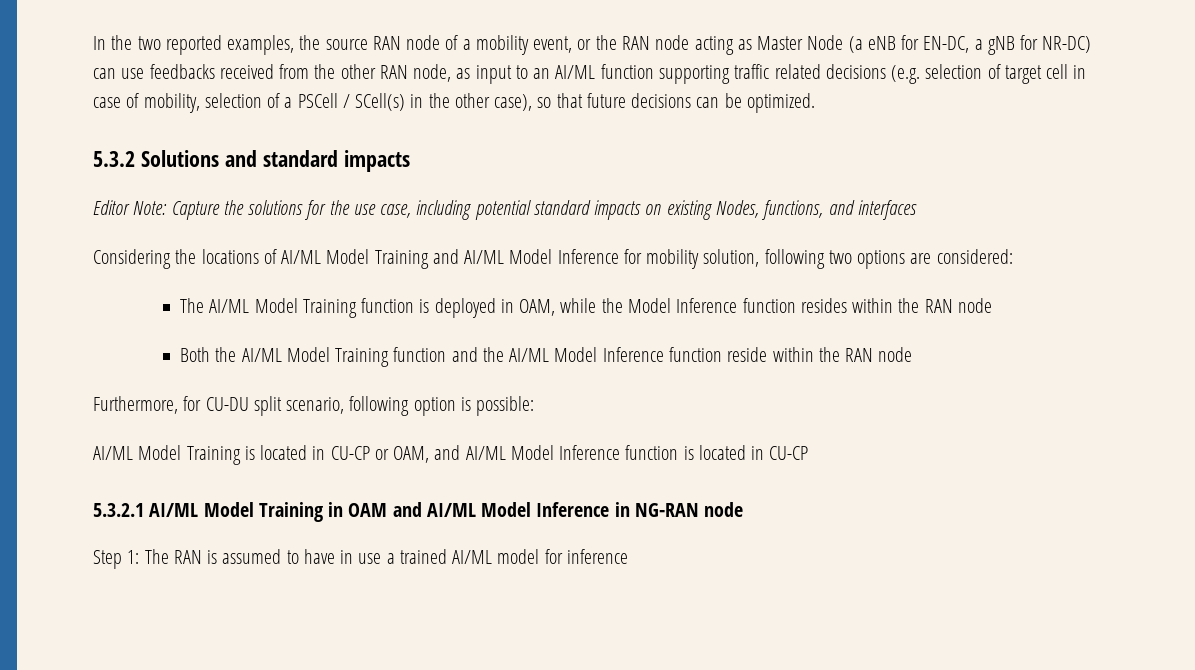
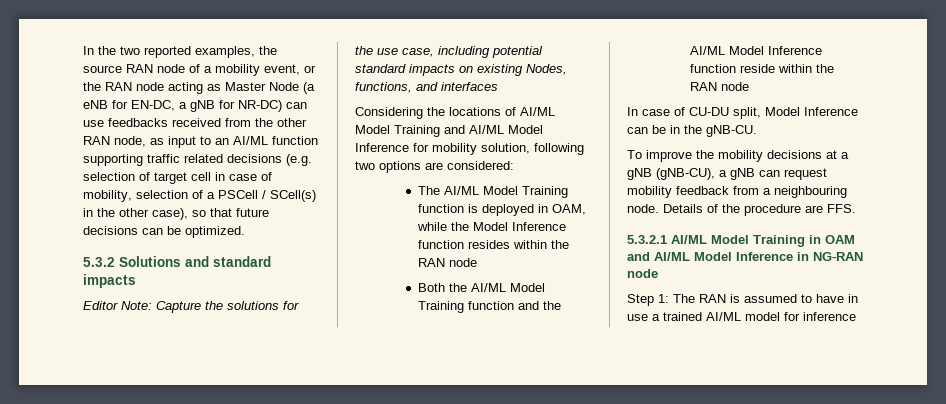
[93,396,535,416] [93,445,809,465] Furthermore, for CU-DU split scenario, following option is possible: // AI/ML Model Training is located in CU-CP or OAM, and AI/ML Model Inference function is located in CU-CP -> [627,107,858,119] [627,125,757,137] [627,150,849,162] [627,168,827,180] [627,186,847,198] [627,204,856,216] In case of CU-DU split, Model Inference can be in the gNB-CU. // To improve the mobility decisions at a gNB (gNB-CU), a gNB can request mobility feedback from a neighbouring node. Details of the procedure are FFS.

